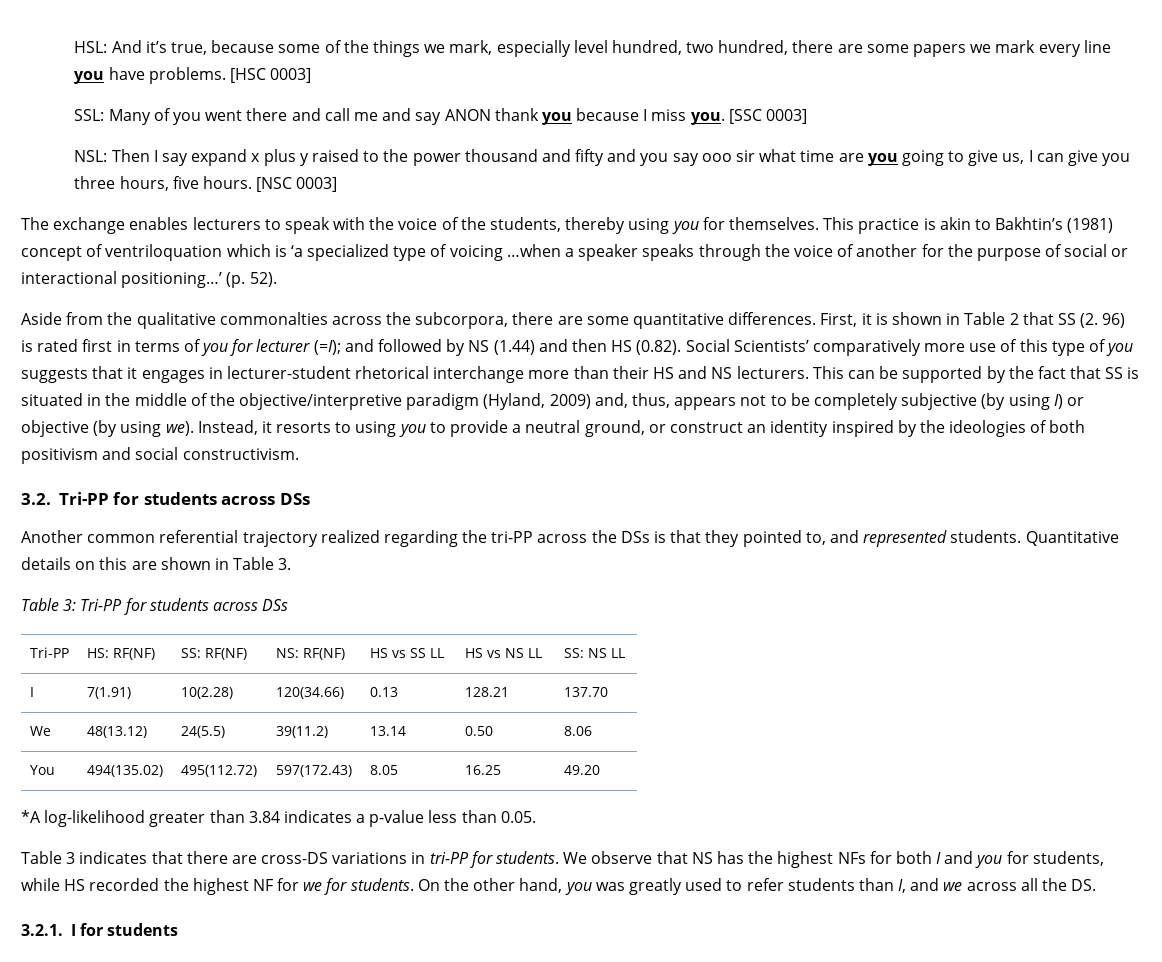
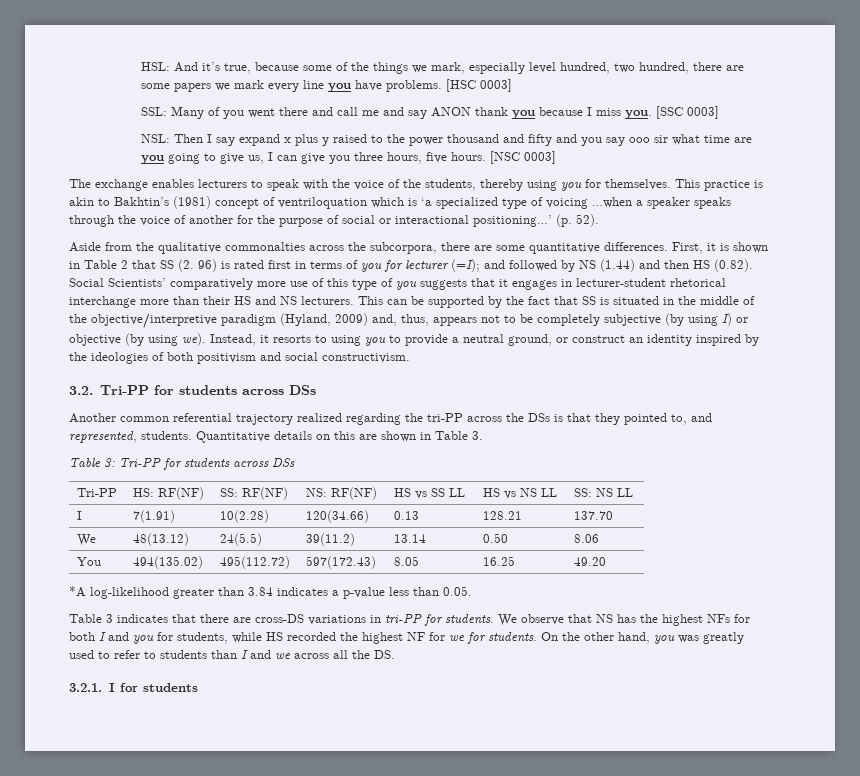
[863,530,948,547] represented -> [69,431,137,443] represented,
(784, 884) none -> [144,651,156,659] to
[898,879,907,893] I, -> [241,650,248,659] I

